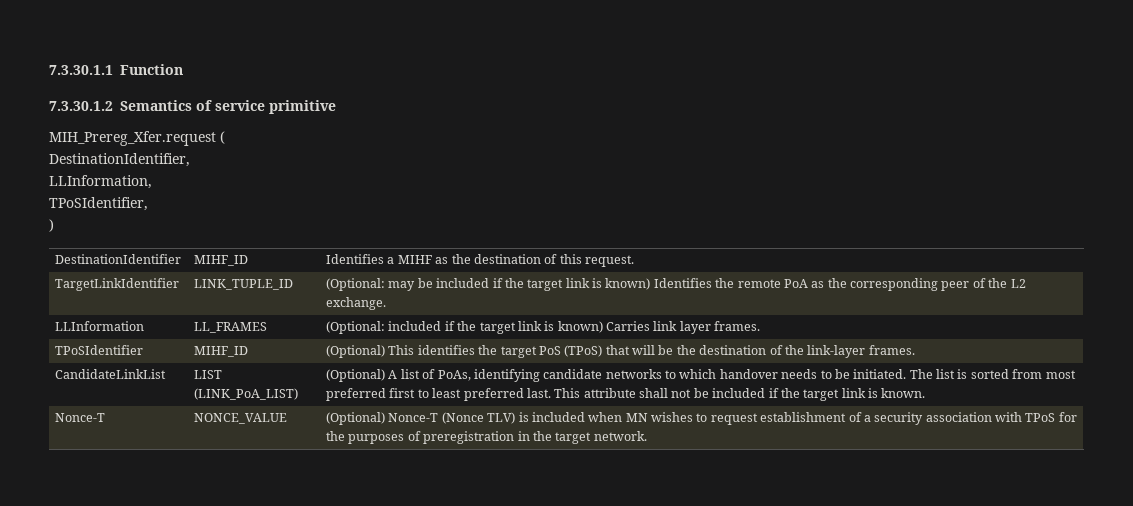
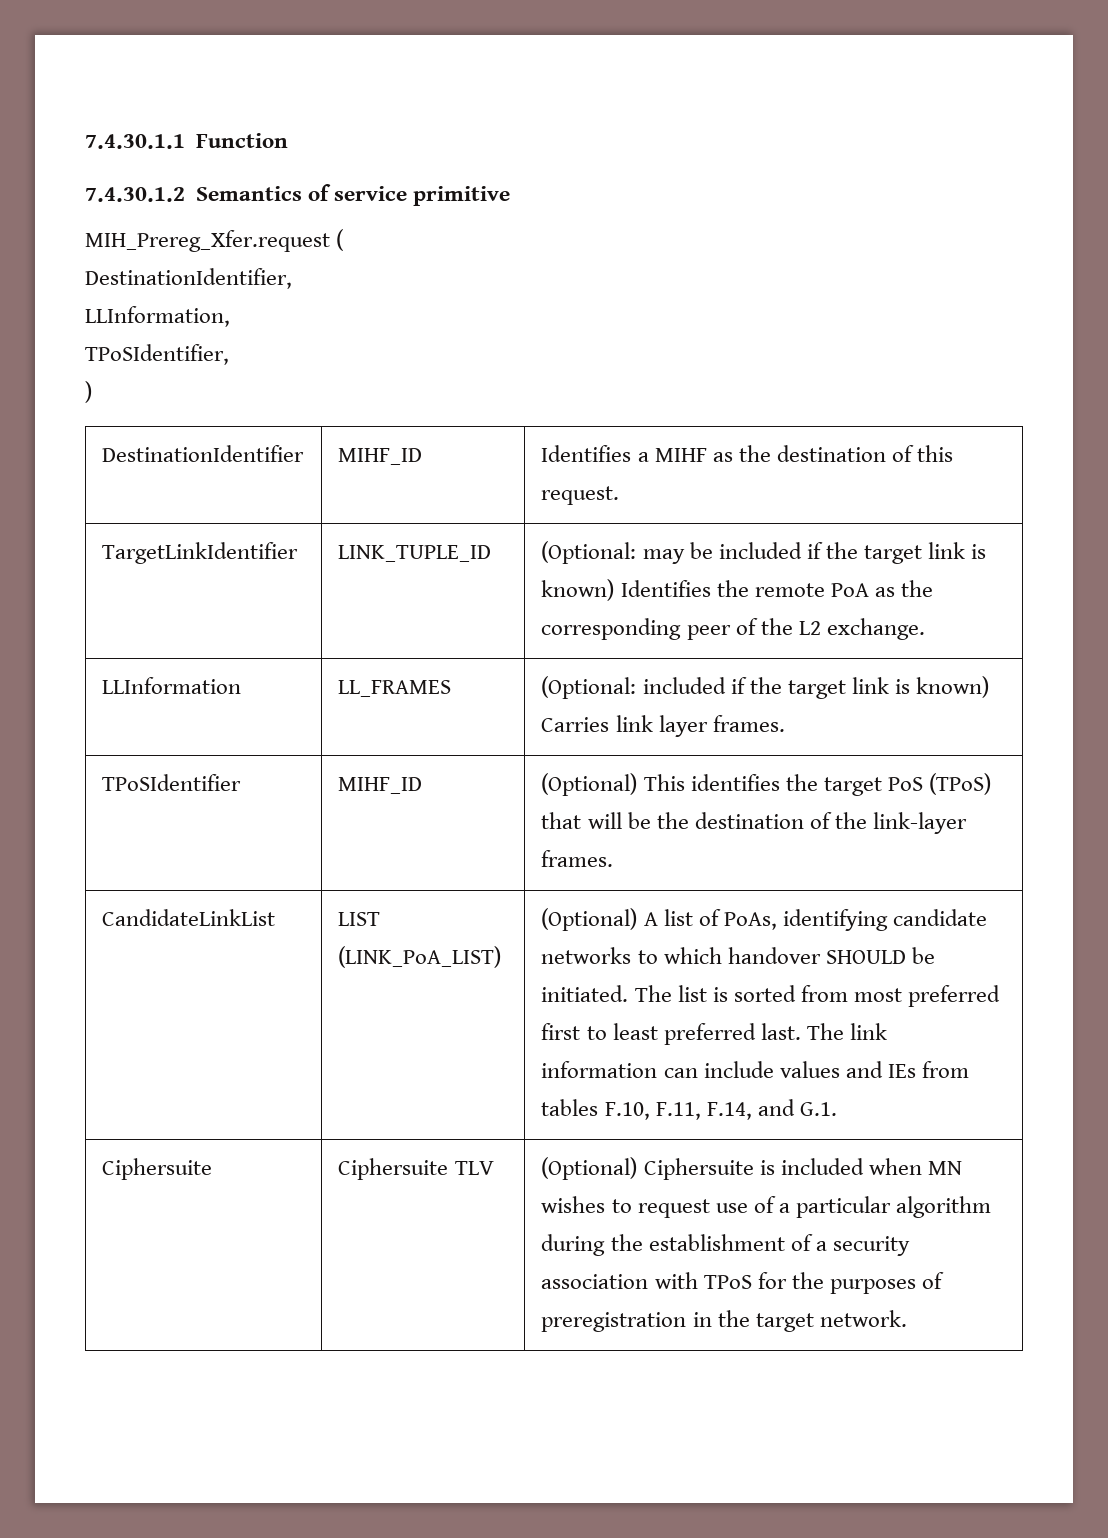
[49,65,113,75] 7.3.30.1.1 -> [85,134,185,149] 7.4.30.1.1
[49,101,113,111] 7.3.30.1.2 -> [85,187,185,202] 7.4.30.1.2
[781,369,832,379] needs to -> [825,950,906,964] SHOULD
[554,388,926,401] [55,413,106,422] [194,413,288,424] [326,412,516,425] This attribute shall not be included if the target link is known. // Nonce-T | NONCE_VALUE | (Optional) Nonce-T (Nonce TLV) -> [806,1023,887,1040] [541,1061,969,1078] [541,1099,837,1120] [102,1158,213,1180] [338,1158,494,1180] [541,1157,754,1180] The link information can include values and IEs from tables F.10, F.11, F.14, and G.1. // Ciphersuite | Ciphersuite TLV | (Optional) Ciphersuite
(758, 419) none -> [715,1196,991,1218] [541,1234,643,1256] use of a particular algorithm during the

